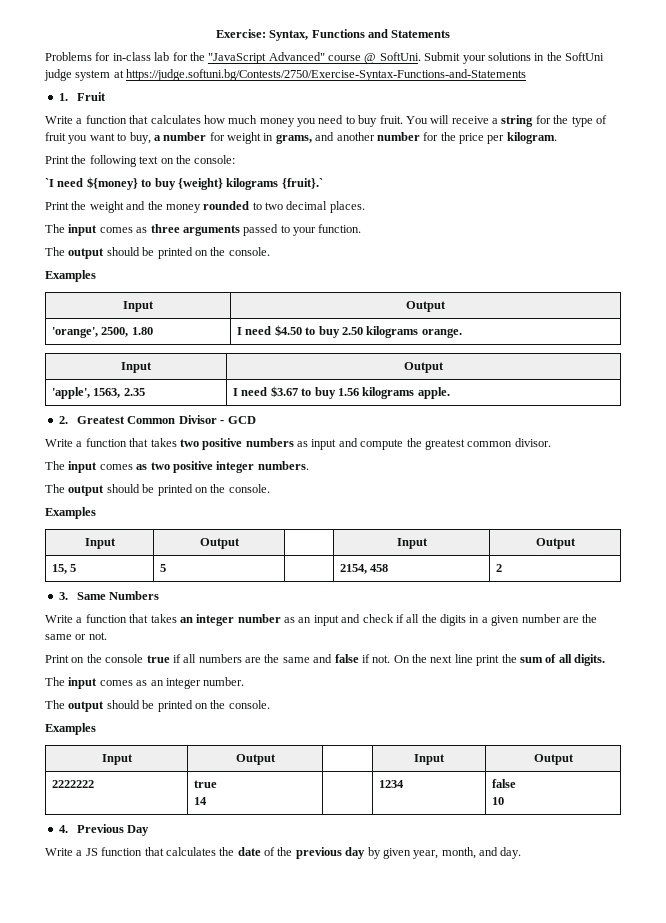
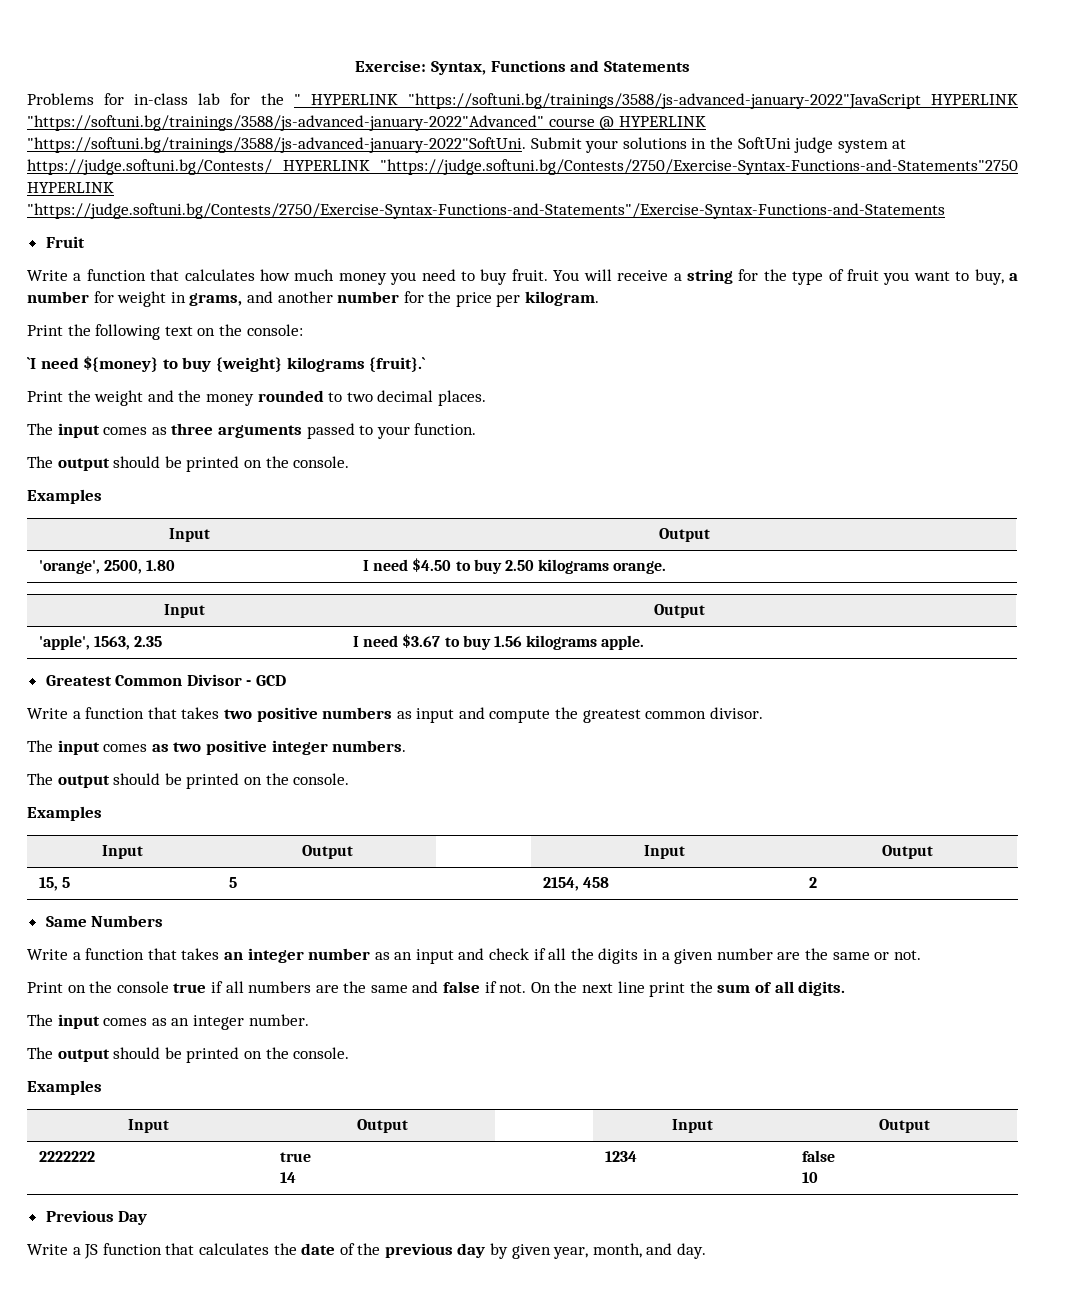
[208,52,421,64] "JavaScript Advanced" course @ SoftUni. -> [293,93,1018,109] [27,115,706,131] [27,137,526,153] " HYPERLINK "https://softuni.bg/trainings/3588/js-advanced-january-2022"JavaScript HYPERLINK "https://softuni.bg/trainings/3588/js-advanced-january-2022"Advanced" course @ HYPERLINK "https://softuni.bg/trainings/3588/js-advanced-january-2022"SoftUni.
[126,69,527,81] [58,93,68,101] https://judge.softuni.bg/Contests/2750/Exercise-Syntax-Functions-and-Statements // 1. -> [27,159,1018,175] [27,182,114,193] [27,203,945,219] https://judge.softuni.bg/Contests/ HYPERLINK "https://judge.softuni.bg/Contests/2750/Exercise-Syntax-Functions-and-Statements"2750 HYPERLINK "https://judge.softuni.bg/Contests/2750/Exercise-Syntax-Functions-and-Statements"/Exercise-Syntax-Functions-and-Statements //
[58,416,68,424] 2. -> (645, 642) none
[58,592,68,600] 3. -> (818, 882) none
[58,825,68,833] 4. -> (819, 1177) none

